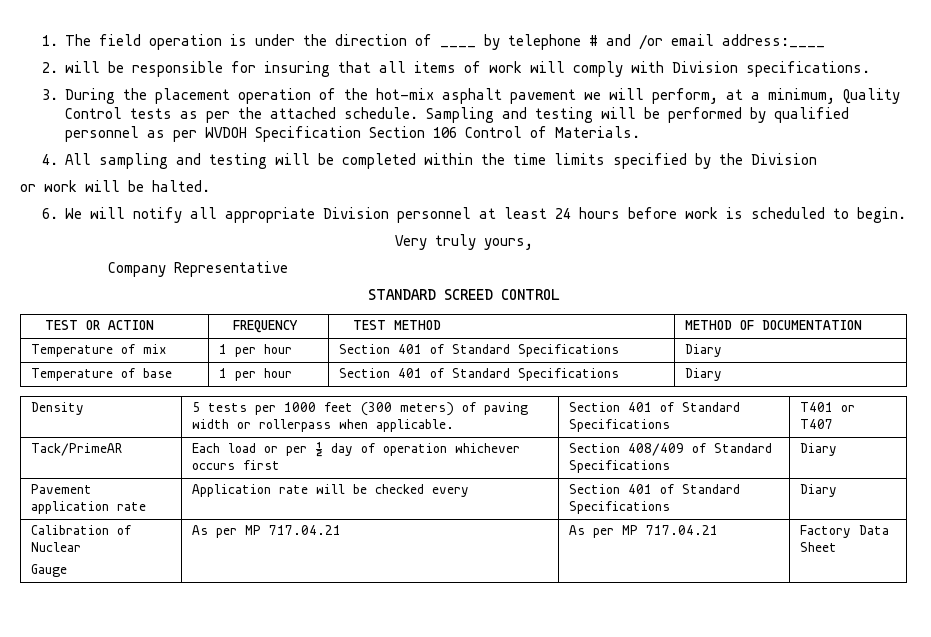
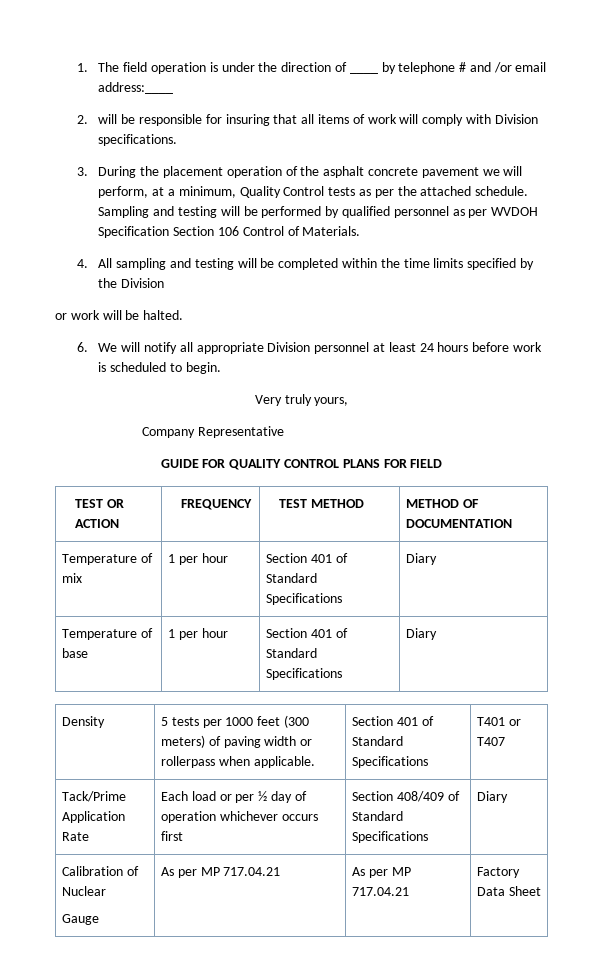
[376,88,503,104] hot-mix asphalt -> [323,166,418,178] asphalt concrete
[368,289,560,300] STANDARD SCREED CONTROL -> [160,459,443,470] GUIDE FOR QUALITY CONTROL PLANS FOR FIELD
[31,443,123,456] Tack/PrimeAR -> [61,791,126,802] [61,811,125,823] [61,832,89,841] Tack/Prime Application Rate
[31,484,93,494] [31,501,147,514] [192,484,470,497] [569,484,741,494] [569,501,671,514] [800,484,838,497] // Pavement application rate | Application rate will be checked every | Section 401 of Standard Specifications | Diary -> (508, 797) none

